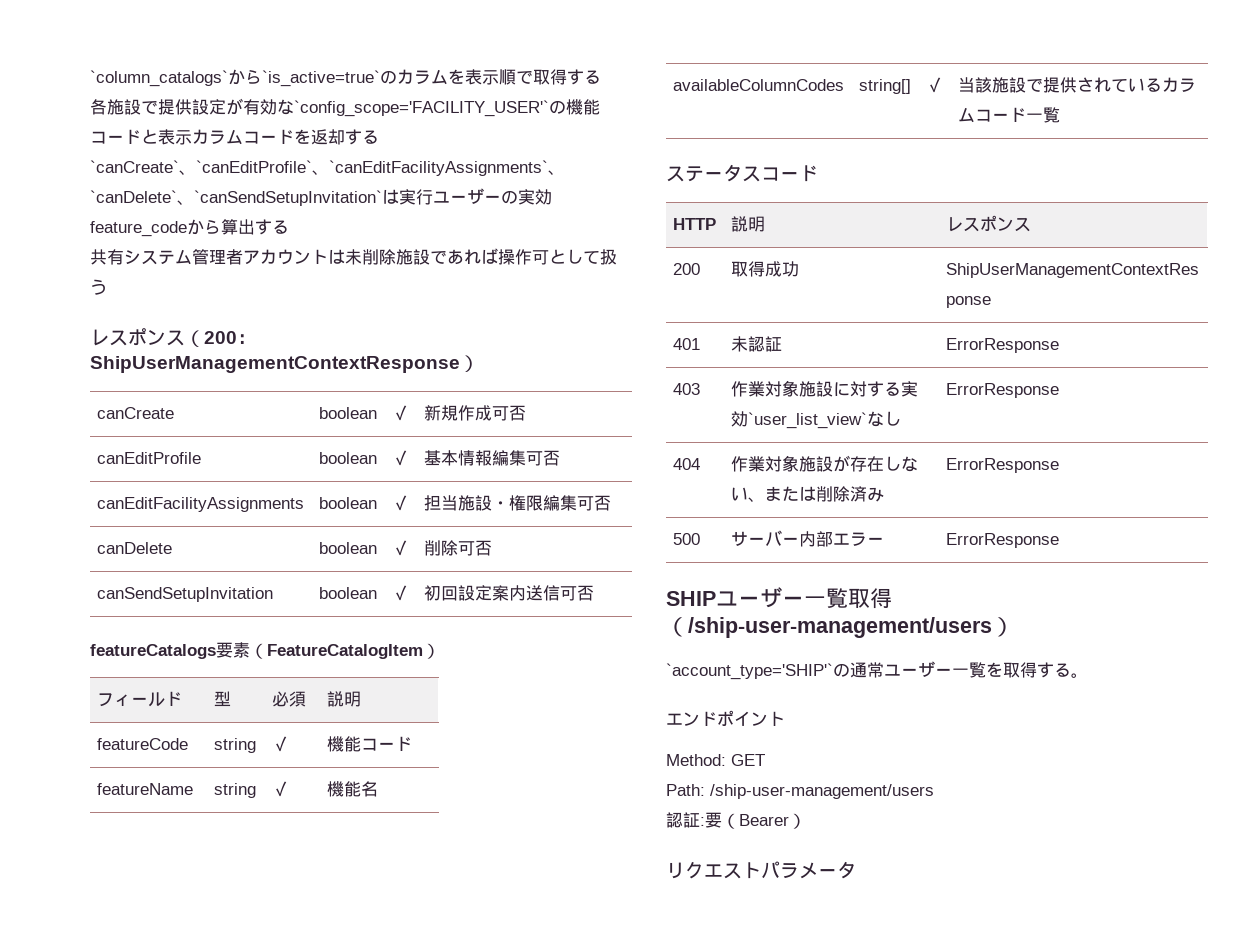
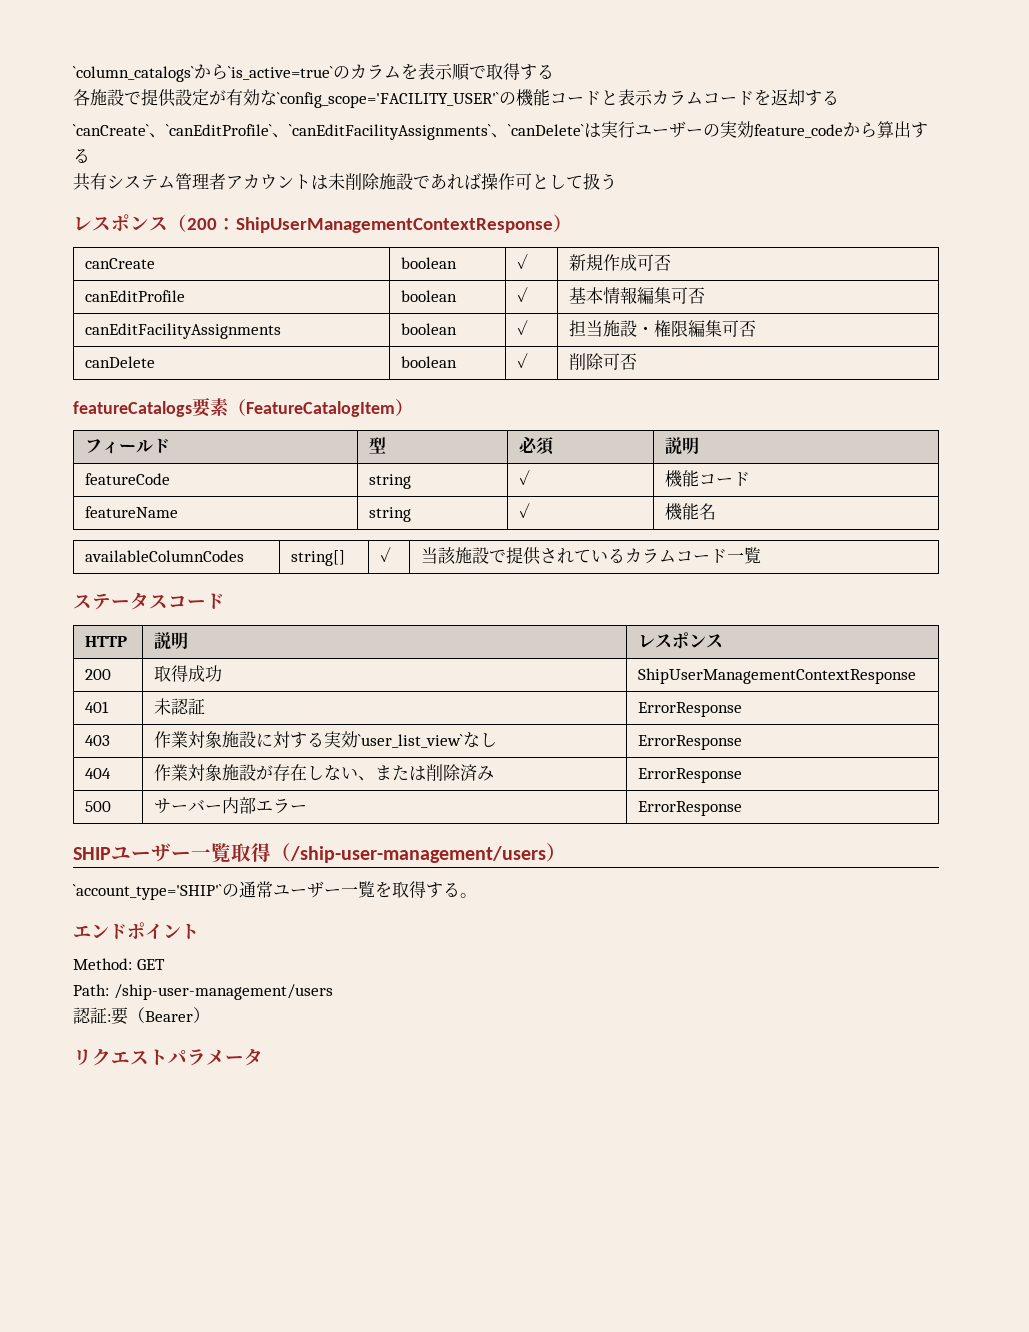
[177,190,382,206] 、`canSendSetupInvitation` -> (584, 130) none
[97,587,274,602] [319,587,378,599] [392,585,410,601] [424,585,595,601] // canSendSetupInvitation | boolean | ✓ | 初回設定案内送信可否 -> (638, 361) none

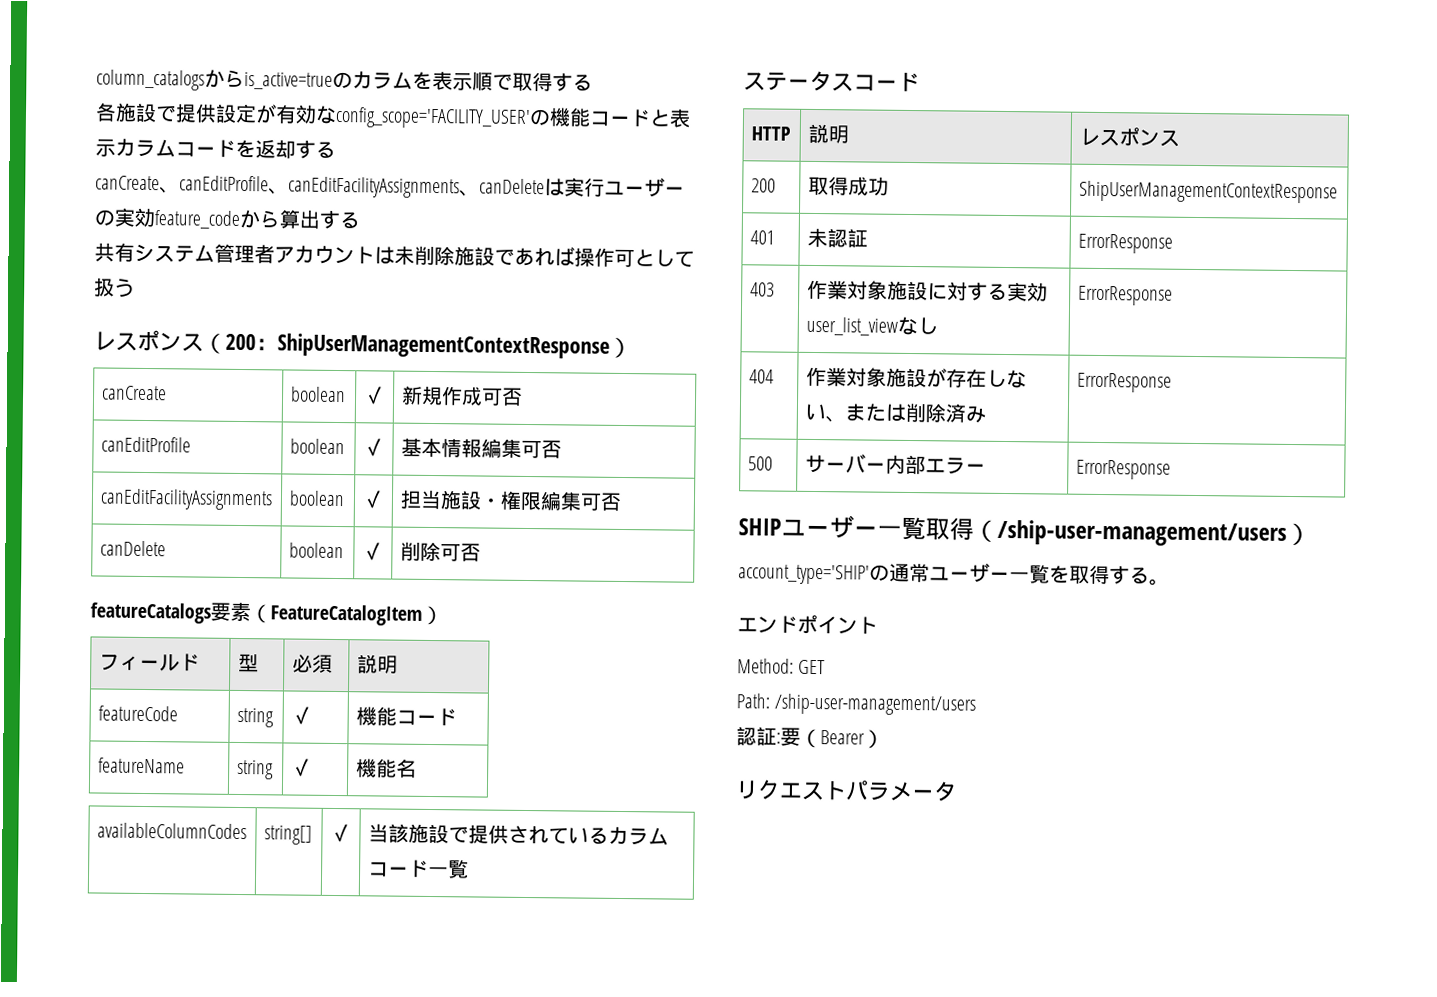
[73,64,333,82] `column_catalogs`から`is_active=true` -> [96,69,333,91] column_catalogsからis_active=true
[277,92,499,108] `config_scope='FACILITY_USER'` -> [335,106,531,130] config_scope='FACILITY_USER'
[73,124,584,140] `canCreate`、`canEditProfile`、`canEditFacilityAssignments`、`canDelete` -> [95,175,545,199] canCreate、canEditProfile、canEditFacilityAssignments、canDelete
[358,734,464,748] `user_list_view` -> [805,316,898,336] user_list_view
[73,884,222,900] `account_type='SHIP'` -> [738,564,870,585] account_type='SHIP'

